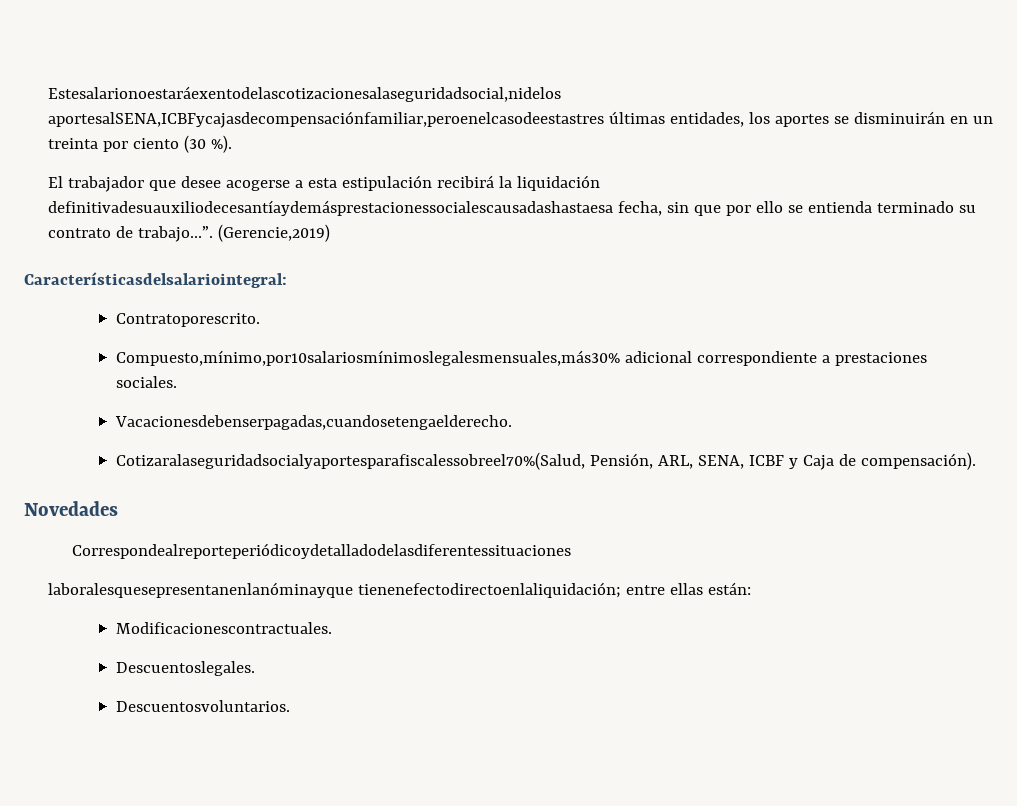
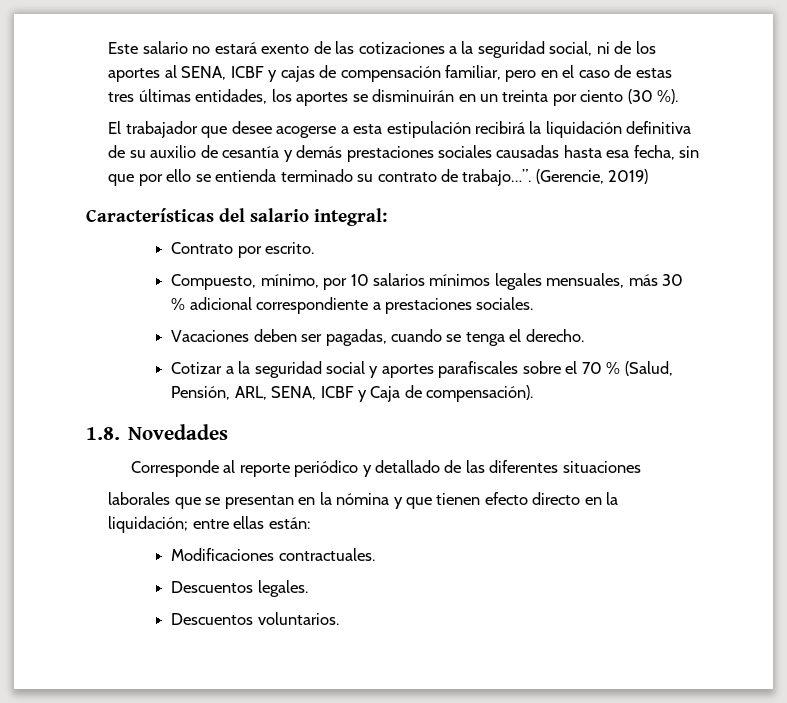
[47,86,561,102] [47,111,604,128] Estesalarionoestaráexentodelascotizacionesalaseguridadsocial,nidelos aportesalSENA,ICBFycajasdecompensaciónfamiliar,peroenelcasodeestastres -> [108,41,656,58] [108,65,672,82] [108,92,135,102] Este salario no estará exento de las cotizaciones a la seguridad social, ni de los aportes al SENA, ICBF y cajas de compensación familiar, pero en el caso de estas tres
[47,200,613,216] definitivadesuauxiliodecesantíaydemásprestacionessocialescausadashastaesa -> [626,121,692,134] [108,145,630,162] definitiva de su auxilio de cesantía y demás prestaciones sociales causadas hasta esa
[217,224,330,242] [24,272,287,288] [116,313,261,327] [116,350,621,366] (Gerencie,2019) // Característicasdelsalariointegral: // Contratoporescrito. // Compuesto,mínimo,por10salariosmínimoslegalesmensuales,más30% -> [535,169,649,184] [86,208,387,226] [171,242,315,258] [171,273,684,290] [171,298,186,310] (Gerencie, 2019) // Características del salario integral: // Contrato por escrito. // Compuesto, mínimo, por 10 salarios mínimos legales mensuales, más 30 %
[115,415,513,430] [116,452,586,470] Vacacionesdebenserpagadas,cuandosetengaelderecho. // Cotizaralaseguridadsocialyaportesparafiscalessobreel70%(Salud, -> [171,329,584,346] [171,361,673,378] Vacaciones deben ser pagadas, cuando se tenga el derecho. // Cotizar a la seguridad social y aportes parafiscales sobre el 70 % (Salud,
(977, 461) none -> [86,427,120,440] 1.8.
[71,543,571,559] [47,582,751,598] [116,622,333,634] [116,661,256,676] [116,700,291,712] Correspondealreporteperiódicoydetalladodelasdiferentessituaciones // laboralesquesepresentanenlanóminayque tienenefectodirectoenlaliquidación; entre ellas están: // Modificacionescontractuales. // Descuentoslegales. // Descuentosvoluntarios. -> [130,460,641,477] [108,492,619,509] [108,516,310,533] [171,548,375,561] [171,580,308,597] [171,612,339,625] Corresponde al reporte periódico y detallado de las diferentes situaciones // laborales que se presentan en la nómina y que tienen efecto directo en la liquidación; entre ellas están: // Modificaciones contractuales. // Descuentos legales. // Descuentos voluntarios.

